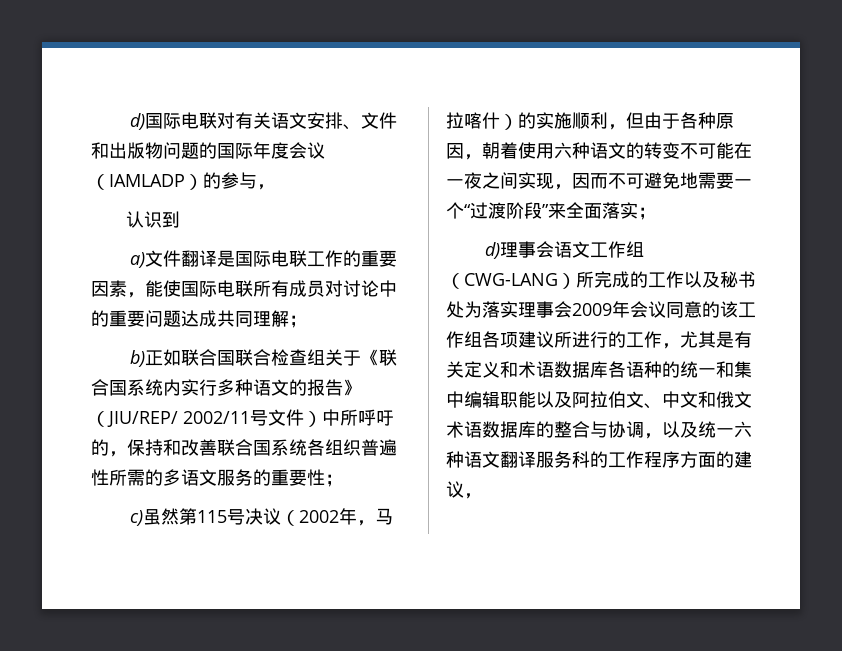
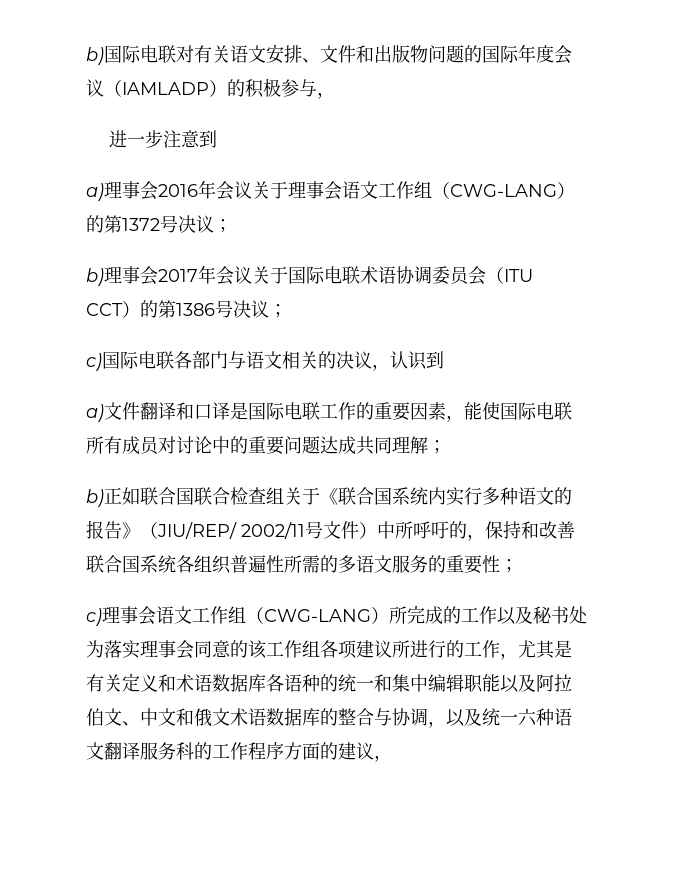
[129,113,145,130] d) -> [86,47,104,65] b)
(221, 180) none -> [245,78,281,98] 积极
(275, 187) none -> [108,130,217,148] [86,180,575,201] [86,215,232,233] [86,265,533,286] [86,300,287,318] [86,351,390,371] 进一步注意到 // a)理事会2016年会议关于理事会语文工作组（CWG-LANG）的第1372号决议； // b)理事会2017年会议关于国际电联术语协调委员会（ITU CCT）的第1386号决议； // c)国际电联各部门与语文相关的决议，
(217, 258) none -> [176,402,230,420] 和口译
[142,508,393,526] [446,112,734,130] [446,142,752,160] [446,172,752,190] [446,202,656,220] [484,242,500,259] 虽然第115号决议（2002年，马拉喀什）的实施顺利，但由于各种原因，朝着使用六种语文的转变不可能在一夜之间实现，因而不可避免地需要一个“过渡阶段”来全面落实； // d) -> (102, 617) none
[572,301,666,318] 2009年会议 -> (194, 649) none

